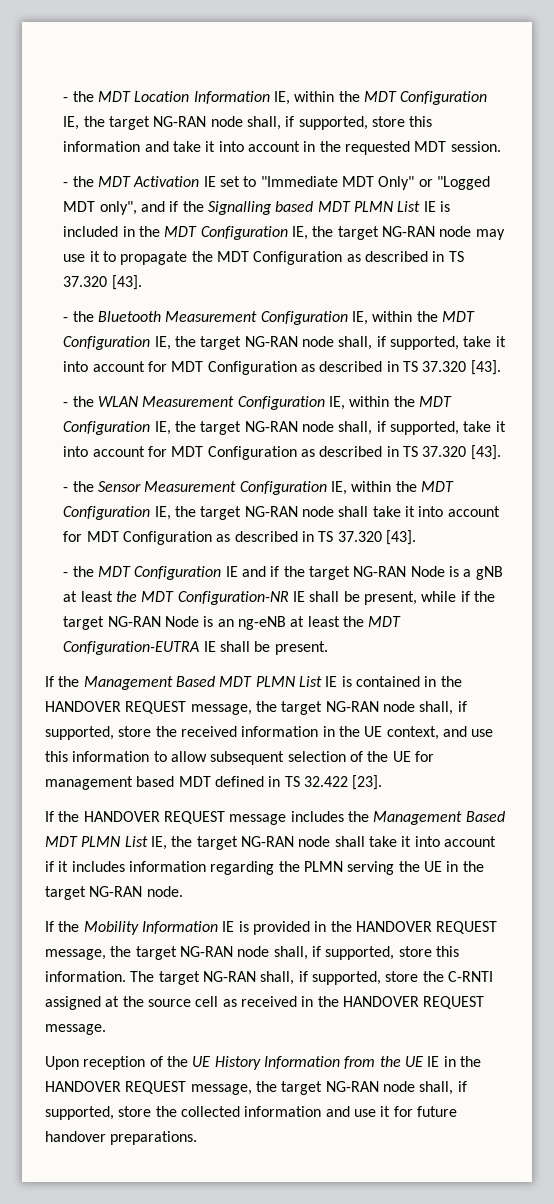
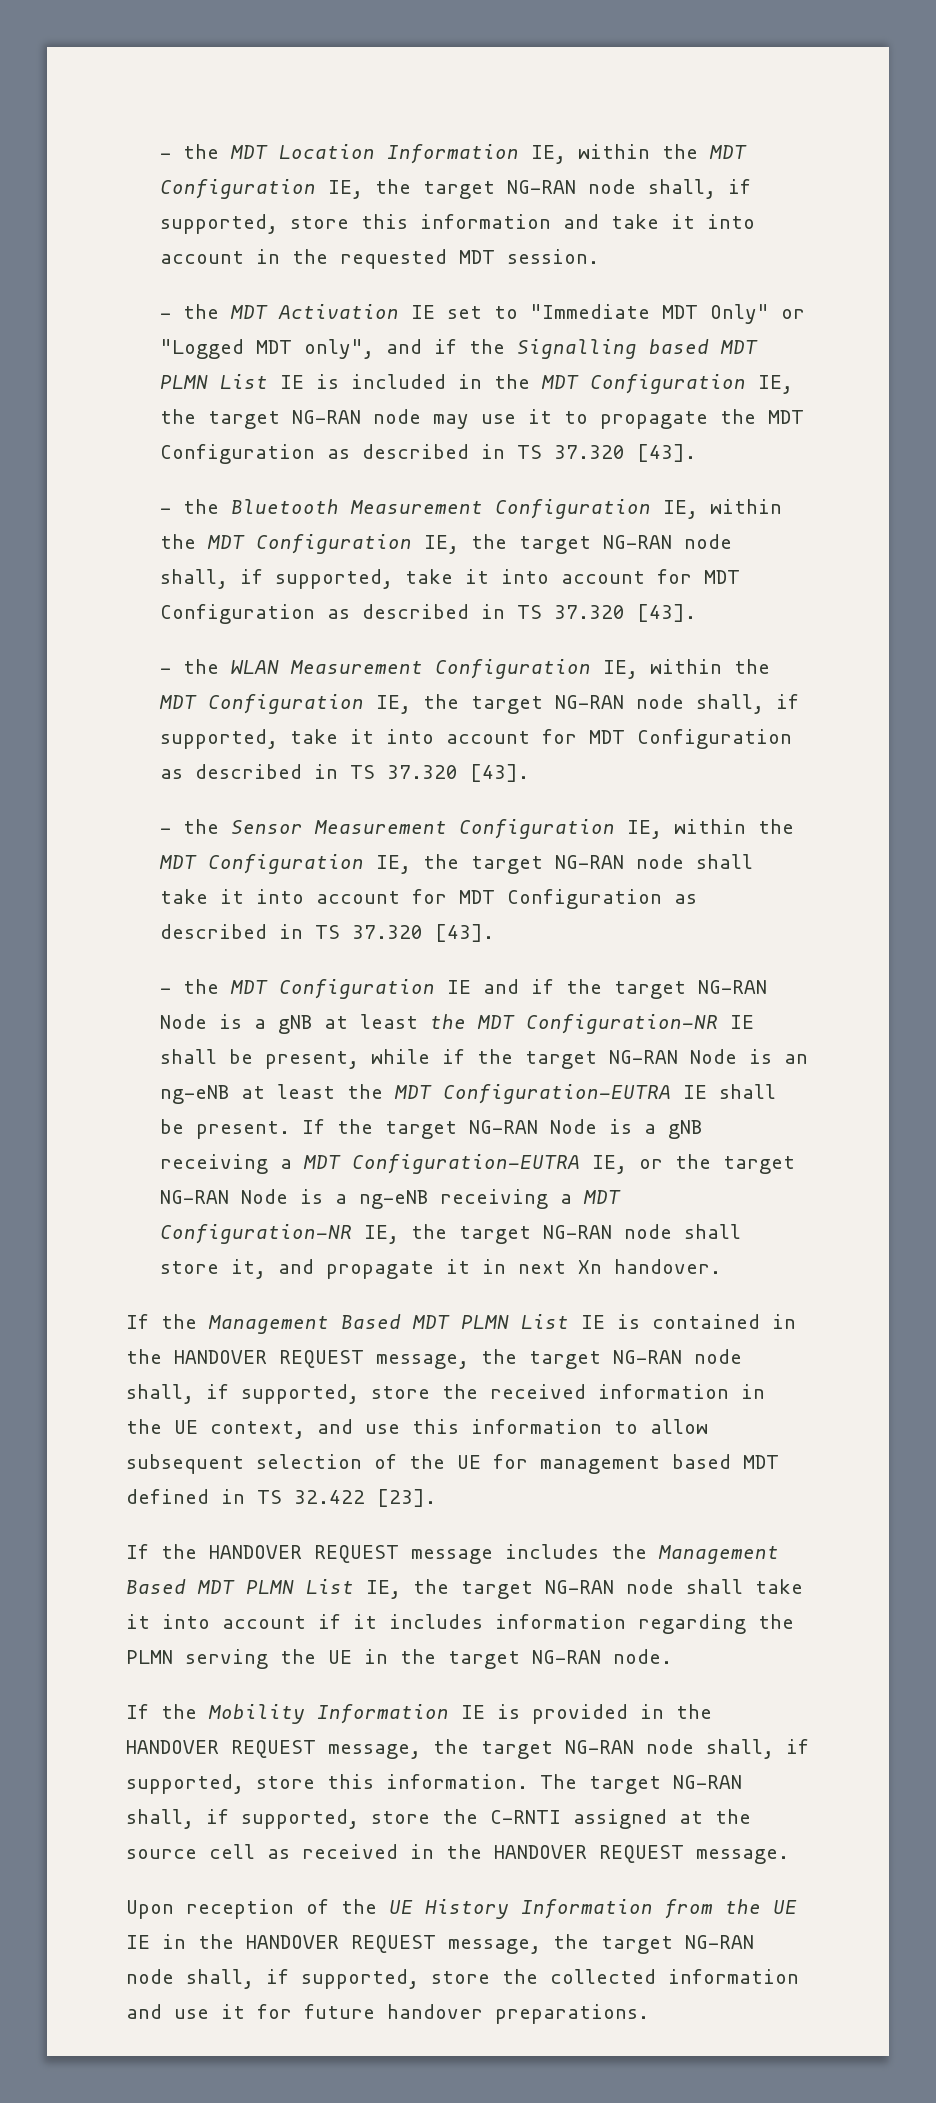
(328, 648) none -> [301,1119,702,1139] [159,1154,795,1174] [159,1189,621,1209] [159,1224,741,1244] [159,1259,721,1279] If the target NG-RAN Node is a gNB receiving a MDT Configuration-EUTRA IE, or the target NG-RAN Node is a ng-eNB receiving a MDT Configuration-NR IE, the target NG-RAN node shall store it, and propagate it in next Xn handover.

